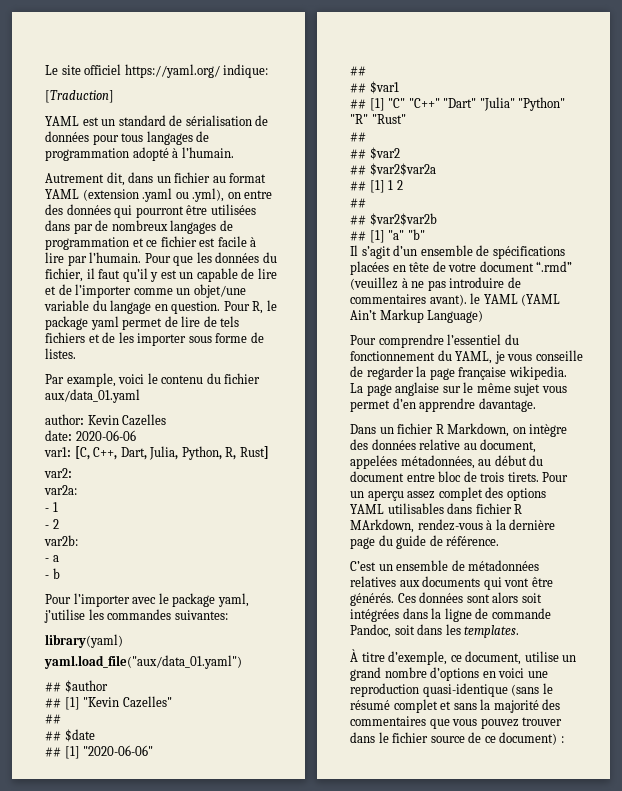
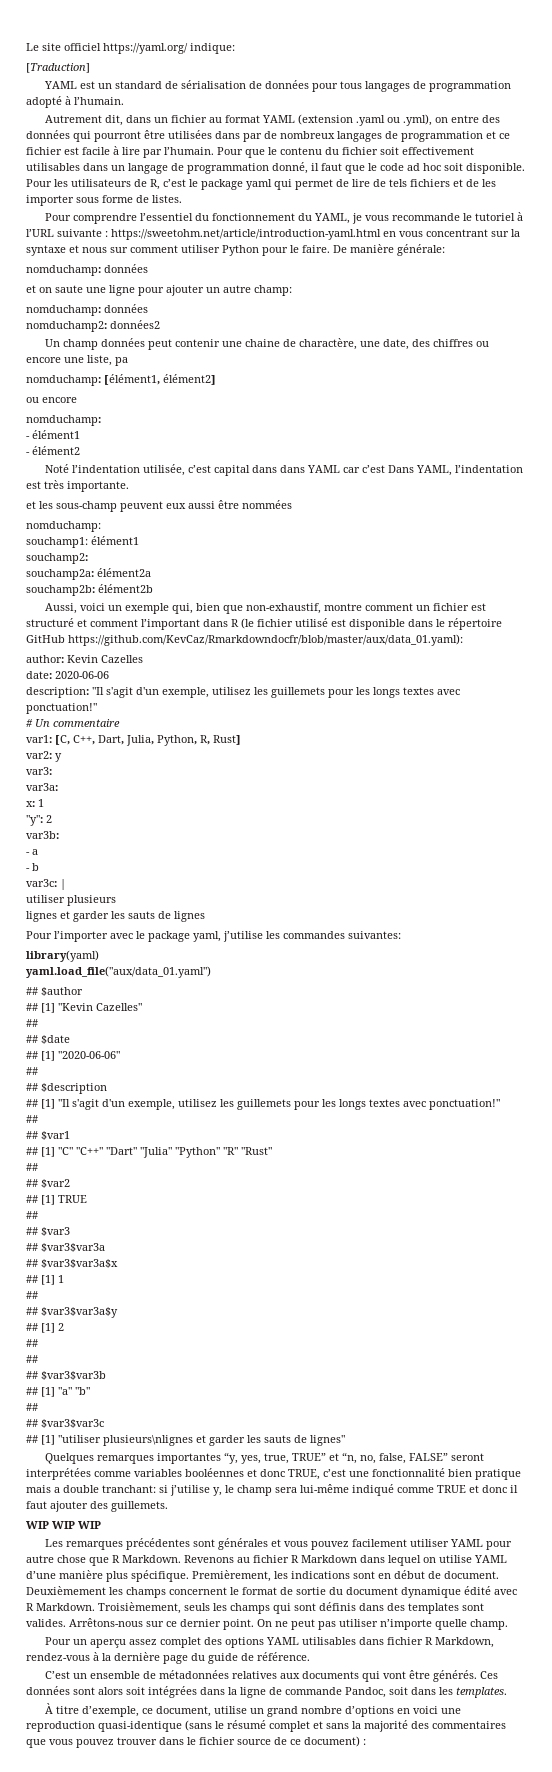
[196,252,277,263] [45,268,277,282] [45,284,246,298] [44,300,264,314] les données du fichier, il faut qu’il y est un capable de lire et de l’importer comme un objet/une variable du langage en question. Pour R, -> [268,147,474,155] [26,162,525,174] [26,179,186,190] le contenu du fichier soit effectivement utilisables dans un langage de programmation donné, il faut que le code ad hoc soit disponible. Pour les utilisateurs de R, c’est
(119, 323) none -> [274,179,292,190] qui
[45,373,261,387] [45,389,140,403] Par example, voici le contenu du fichier aux/data_01.yaml -> [44,212,523,224] [26,229,520,240] [26,244,445,256] [26,264,148,276] [26,285,292,296] [26,304,148,316] [26,320,160,332] [44,338,489,350] [26,355,128,366] [26,374,216,386] [26,397,77,403] [26,415,101,426] [26,430,80,439] [26,446,80,455] [44,464,523,476] [26,480,129,492] [26,500,292,512] [26,521,101,532] [26,536,139,548] [26,553,88,564] [26,568,151,580] [26,584,153,596] [44,603,486,614] [26,618,502,630] [26,634,463,646] Pour comprendre l’essentiel du fonctionnement du YAML, je vous recommande le tutoriel à l’URL suivante : https://sweetohm.net/article/introduction-yaml.html en vous concentrant sur la syntaxe et nous sur comment utiliser Python pour le faire. De manière générale: // nomduchamp: données // et on saute une ligne pour ajouter un autre champ: // nomduchamp: données // nomduchamp2: données2 // Un champ données peut contenir une chaine de charactère, une date, des chiffres ou encore une liste, pa // nomduchamp: [élément1, élément2] // ou encore // nomduchamp: // - élément1 // - élément2 // Noté l’indentation utilisée, c’est capital dans dans YAML car c’est Dans YAML, l’indentation est très importante. // et les sous-champ peuvent eux aussi être nommées // nomduchamp: // souchamp1: élément1 // souchamp2: // souchamp2a: élément2a // souchamp2b: élément2b // Aussi, voici un exemple qui, bien que non-exhaustif, montre comment un fichier est structuré et comment l’important dans R (le fichier utilisé est disponible dans le répertoire GitHub https://github.com/KevCaz/Rmarkdowndocfr/blob/master/aux/data_01.yaml):
(136, 435) none -> [26,687,460,698] [26,703,97,714] [26,719,120,727] // description: "Il s'agit d'un exemple, utilisez les guillemets pour les longs textes avec ponctuation!" // # Un commentaire
[44,485,77,495] [45,502,58,512] [45,519,59,529] [44,535,78,546] // var2a: // - 1 // - 2 // var2b: -> [55,753,62,762] [26,767,52,775] [26,783,58,791] [26,799,44,807] [26,815,52,826] [26,831,59,839] y // var3: // var3a: // x: 1 // "y": 2 // var3b:
(60, 573) none -> [26,879,66,890] [26,895,116,906] [26,911,205,922] // var3c: | // utiliser plusieurs // lignes et garder les sauts de lignes
(366, 71) none -> [26,1083,107,1094] [26,1099,500,1110] [26,1115,38,1123] // ## $description // ## [1] "Il s'agit d'un exemple, utilisez les guillemets pour les longs textes avec ponctuation!" // ##
[369,163,436,176] [350,180,394,193] $var2$var2a // ## [1] 1 -> [41,1195,87,1205] [26,1211,38,1219] [26,1227,70,1236] [26,1243,105,1252] [26,1259,118,1268] [26,1275,64,1285] [26,1291,38,1299] [26,1307,118,1318] [26,1323,55,1333] [1] TRUE // ## // ## $var3 // ## $var3$var3a // ## $var3$var3a$x // ## [1] 1 // ## // ## $var3$var3a$y // ## [1]
[369,213,437,226] $var2$var2b -> [26,1371,106,1380] // ## $var3$var3b
[350,245,565,259] [350,261,573,275] [350,277,521,291] [350,293,561,306] [350,309,484,323] [350,334,519,348] [350,350,583,364] [350,366,567,380] [350,382,567,396] [350,398,536,412] [350,423,568,437] [350,439,537,453] [350,455,544,469] [350,471,539,482] Il s’agit d’un ensemble de spécifications placées en tête de votre document “.rmd” (veuillez à ne pas introduire de commentaires avant). le YAML (YAML Ain’t Markup Language) // Pour comprendre l’essentiel du fonctionnement du YAML, je vous conseille de regarder la page française wikipedia. La page anglaise sur le même sujet vous permet d’en apprendre davantage. // Dans un fichier R Markdown, on intègre des données relative au document, appelées métadonnées, au début du document entre bloc de trois tirets. -> [26,1403,38,1411] [26,1419,104,1428] [26,1435,345,1446] [44,1452,484,1464] [26,1468,521,1480] [26,1484,518,1496] [26,1501,168,1512] [26,1521,101,1529] [44,1538,512,1550] [26,1555,507,1566] [26,1570,499,1582] [26,1586,517,1598] [26,1602,484,1614] [26,1618,508,1630] ## // ## $var3$var3c // ## [1] "utiliser plusieurs\nlignes et garder les sauts de lignes" // Quelques remarques importantes “y, yes, true, TRUE” et “n, no, false, FALSE” seront interprétées comme variables booléennes et donc TRUE, c’est une fonctionnalité bien pratique mais a double tranchant: si j’utilise y, le champ sera lui-même indiqué comme TRUE et donc il faut ajouter des guillemets. // WIP WIP WIP // Les remarques précédentes sont générales et vous pouvez facilement utiliser YAML pour autre chose que R Markdown. Revenons au fichier R Markdown dans lequel on utilise YAML d’une manière plus spécifique. Premièrement, les indications sont en début de document. Deuxièmement les champs concernent le format de sortie du document dynamique édité avec R Markdown. Troisièmement, seuls les champs qui sont définis dans des templates sont valides. Arrêtons-nous sur ce dernier point. On ne peut pas utiliser n’importe quelle champ. //
[350,519,414,533] MArkdown, -> [434,1637,494,1648] Markdown,

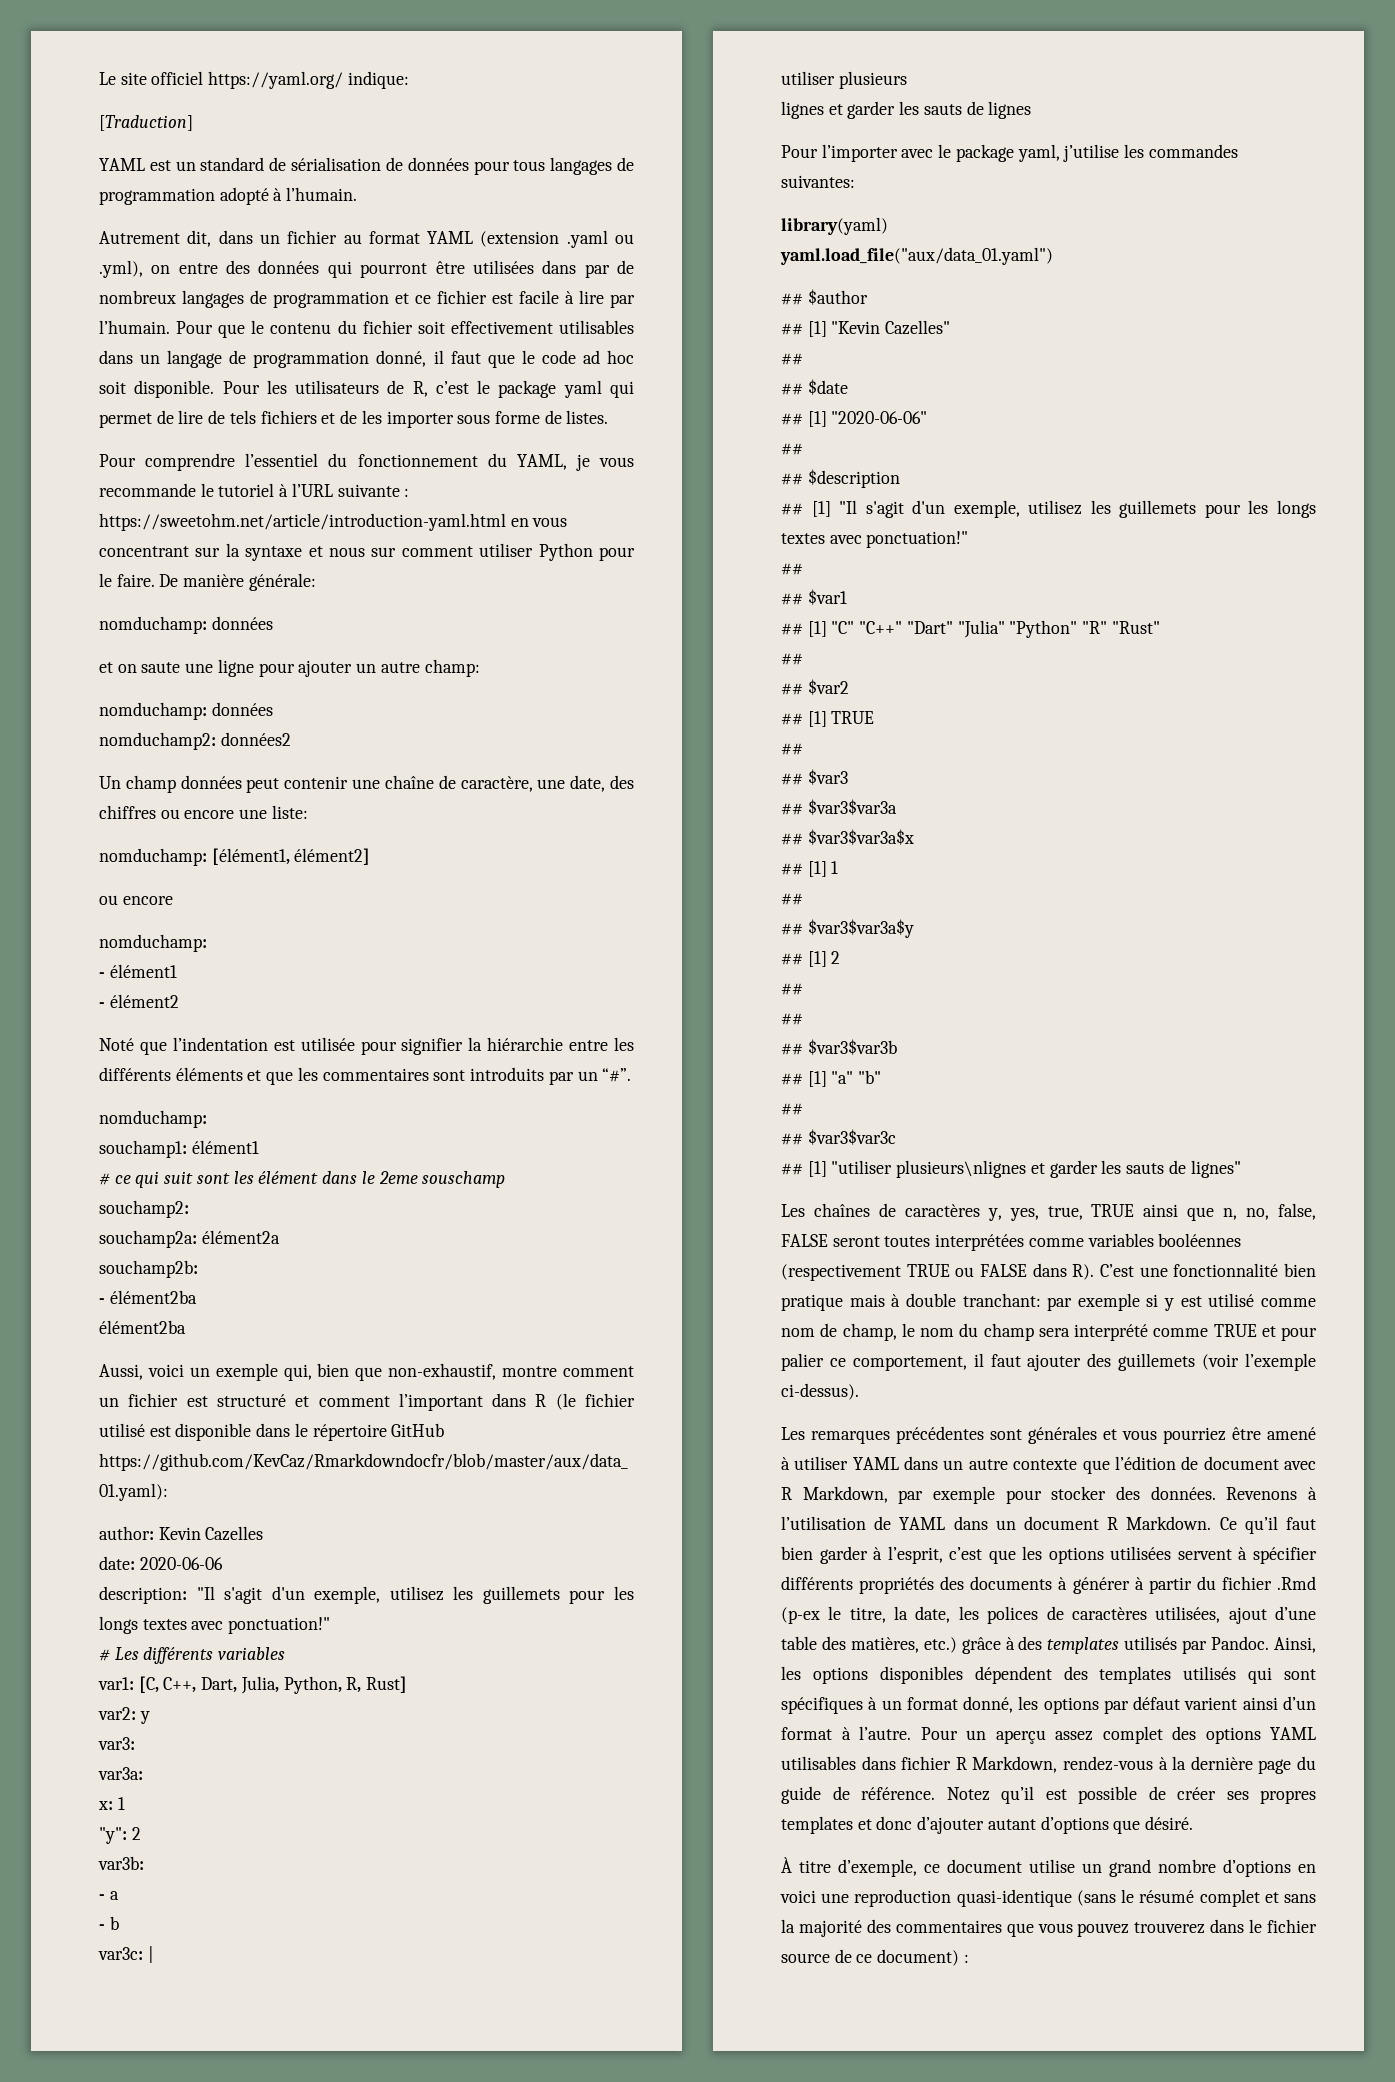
[244,338,357,350] chaine de charactère, -> [384,775,533,792] chaîne de caractère,
[87,355,128,366] liste, pa -> [271,805,308,819] liste:
[71,464,523,476] [26,480,129,492] [26,500,292,512] [26,521,101,532] [26,536,139,548] l’indentation utilisée, c’est capital dans dans YAML car c’est Dans YAML, l’indentation est très importante. // et les sous-champ peuvent eux aussi être nommées // nomduchamp: // souchamp1: élément1 -> [139,1037,634,1055] [99,1067,632,1085] [99,1110,207,1128] [99,1140,259,1158] [99,1171,506,1188] que l’indentation est utilisée pour signifier la hiérarchie entre les différents éléments et que les commentaires sont introduits par un “#”. // nomduchamp: // souchamp1: élément1 // # ce qui suit sont les élément dans le 2eme souschamp
[98,584,153,593] élément2b -> [99,1290,197,1304] [99,1320,186,1334] // - élément2ba // élément2ba
[35,719,120,727] Un commentaire -> [114,1647,286,1664] Les différents variables
[44,1452,484,1464] [26,1468,346,1480] Quelques remarques importantes “y, yes, true, TRUE” et “n, no, false, FALSE” seront interprétées comme variables booléennes et donc TRUE, c’est -> [781,1203,1316,1221] [781,1233,1242,1251] [781,1263,1134,1281] Les chaînes de caractères y, yes, true, TRUE ainsi que n, no, false, FALSE seront toutes interprétées comme variables booléennes (respectivement TRUE ou FALSE dans R). C’est
[54,1487,60,1493] a -> [891,1294,901,1307] à
[159,1484,518,1496] [26,1501,168,1512] [26,1521,101,1529] si j’utilise y, le champ sera lui-même indiqué comme TRUE et donc il faut ajouter des guillemets. // WIP WIP WIP -> [1047,1293,1316,1311] [781,1323,1317,1341] [781,1353,1316,1371] [781,1383,859,1400] par exemple si y est utilisé comme nom de champ, le nom du champ sera interprété comme TRUE et pour palier ce comportement, il faut ajouter des guillemets (voir l’exemple ci-dessus).
[310,1539,512,1550] [26,1555,507,1566] [26,1570,499,1582] [26,1586,517,1598] [26,1602,484,1614] [26,1618,508,1630] pouvez facilement utiliser YAML pour autre chose que R Markdown. Revenons au fichier R Markdown dans lequel on utilise YAML d’une manière plus spécifique. Premièrement, les indications sont en début de document. Deuxièmement les champs concernent le format de sortie du document dynamique édité avec R Markdown. Troisièmement, seuls les champs qui sont définis dans des templates sont valides. Arrêtons-nous sur ce dernier point. On ne peut pas utiliser n’importe quelle champ. // -> [1163,1427,1316,1444] [781,1456,1316,1474] [781,1486,1317,1504] [781,1516,1316,1534] [781,1546,1317,1564] [781,1576,1316,1594] [781,1606,1316,1624] [781,1636,1316,1654] [781,1666,1316,1684] [781,1696,1316,1714] [781,1726,911,1740] pourriez être amené à utiliser YAML dans un autre contexte que l’édition de document avec R Markdown, par exemple pour stocker des données. Revenons à l’utilisation de YAML dans un document R Markdown. Ce qu’il faut bien garder à l’esprit, c’est que les options utilisées servent à spécifier différents propriétés des documents à générer à partir du fichier .Rmd (p-ex le titre, la date, les polices de caractères utilisées, ajout d’une table des matières, etc.) grâce à des templates utilisés par Pandoc. Ainsi, les options disponibles dépendent des templates utilisés qui sont spécifiques à un format donné, les options par défaut varient ainsi d’un format à l’autre.
[44,1670,498,1682] [26,1686,507,1698] // C’est un ensemble de métadonnées relatives aux documents qui vont être générés. Ces données sont alors soit intégrées dans la ligne de commande Pandoc, soit dans les templates. -> [946,1786,1316,1804] [781,1816,1194,1834] Notez qu’il est possible de créer ses propres templates et donc d’ajouter autant d’options que désiré.
[155,1706,211,1717] document, -> [947,1859,1022,1873] document
[117,1737,157,1745] trouver -> [1134,1922,1206,1934] trouverez

